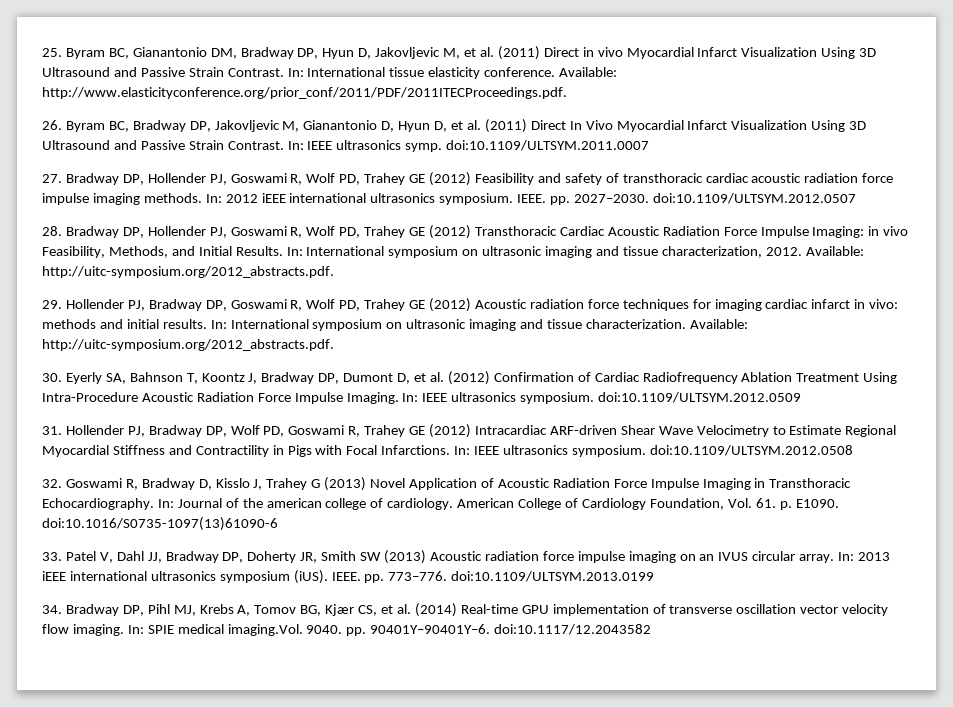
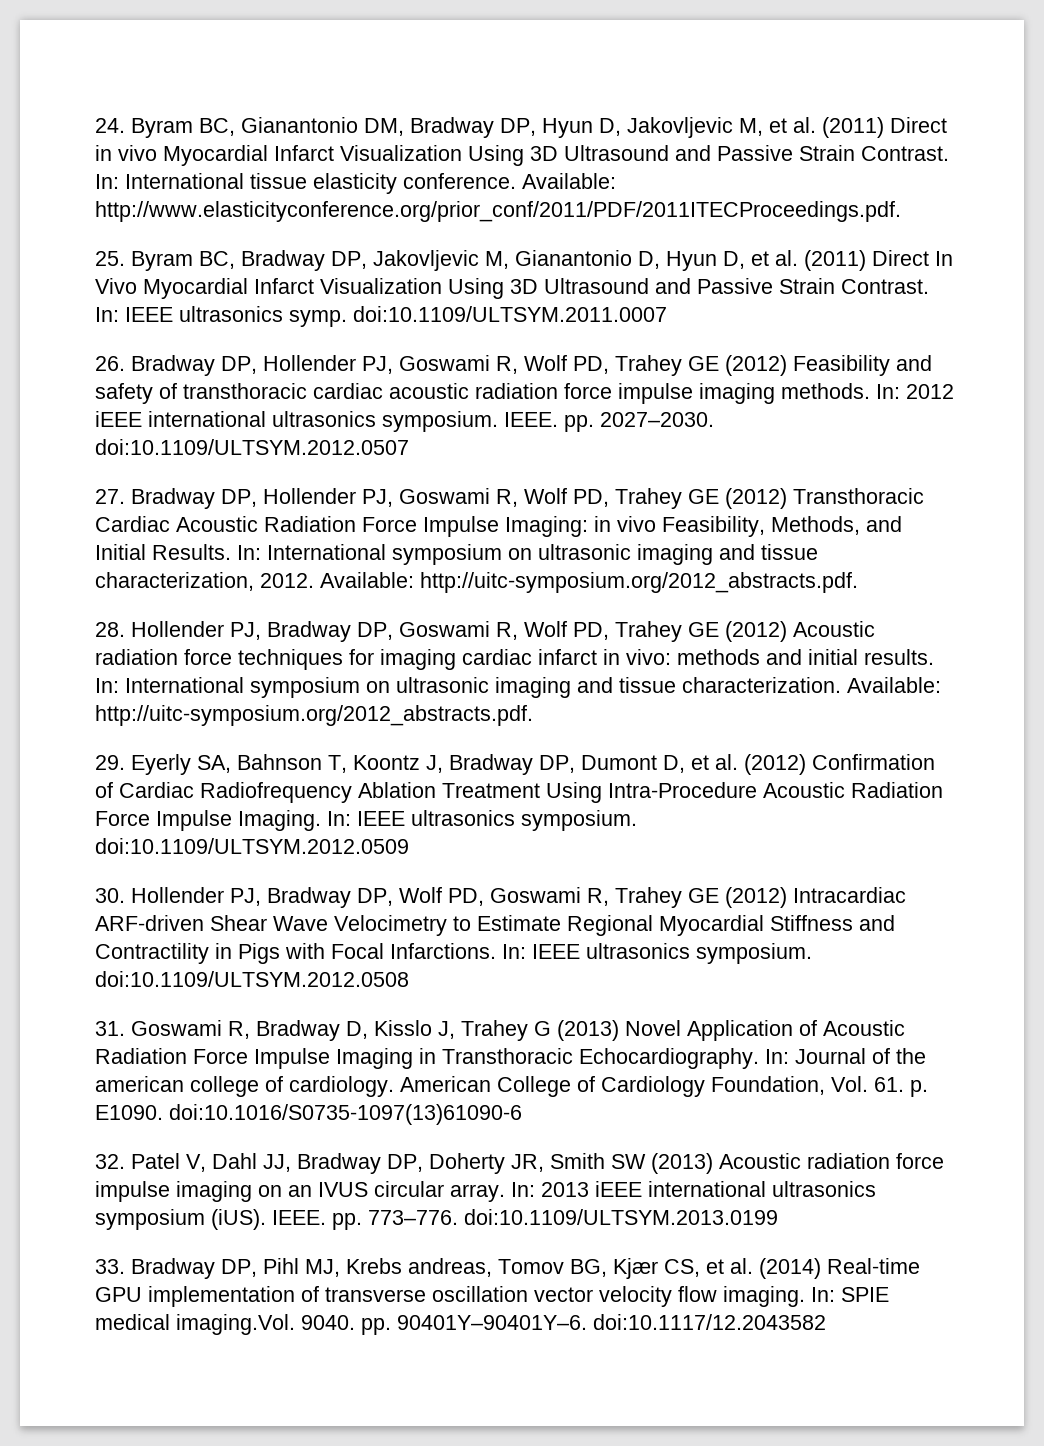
[42,48,62,57] 25. -> [95,118,125,133] 24.
[42,120,62,130] 26. -> [95,251,125,266] 25.
[42,174,62,183] 27. -> [95,356,125,371] 26.
[42,226,62,236] 28. -> [95,489,125,504] 27.
[42,300,62,309] 29. -> [95,622,125,637] 28.
[42,373,62,382] 30. -> [95,755,125,770] 29.
[42,426,62,435] 31. -> [95,888,125,903] 30.
[42,479,62,488] 32. -> [95,1021,125,1036] 31.
[42,552,62,561] 33. -> [95,1154,125,1169] 32.
[42,605,62,614] 34. -> [95,1259,125,1274] 33.
[237,605,251,616] A, -> [408,1258,492,1277] andreas,

